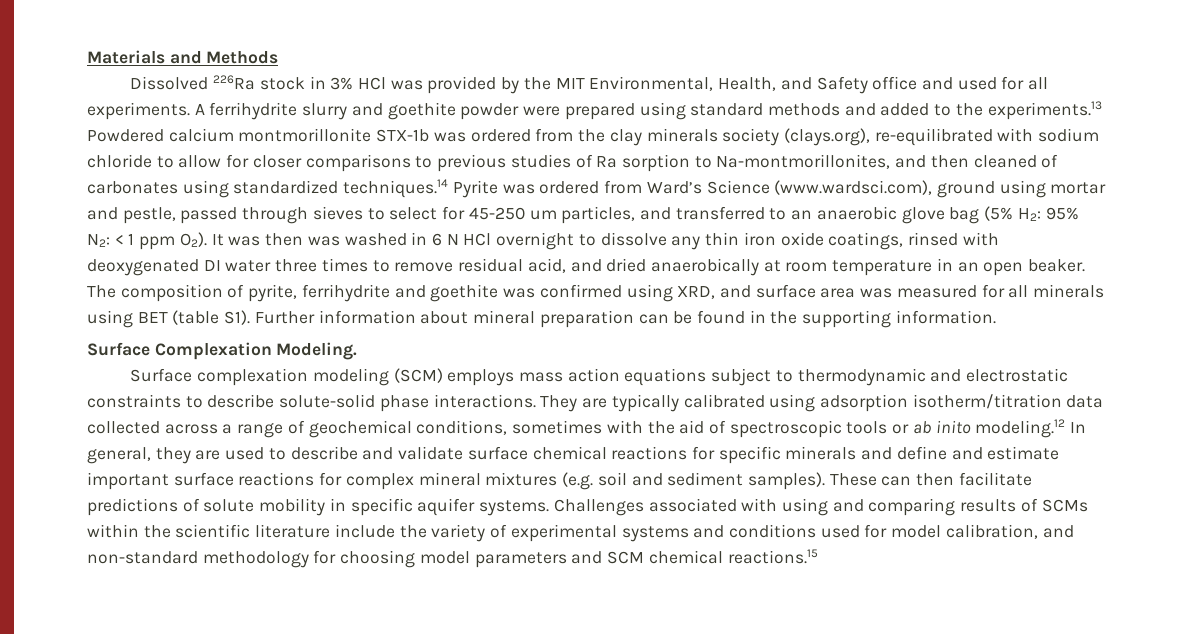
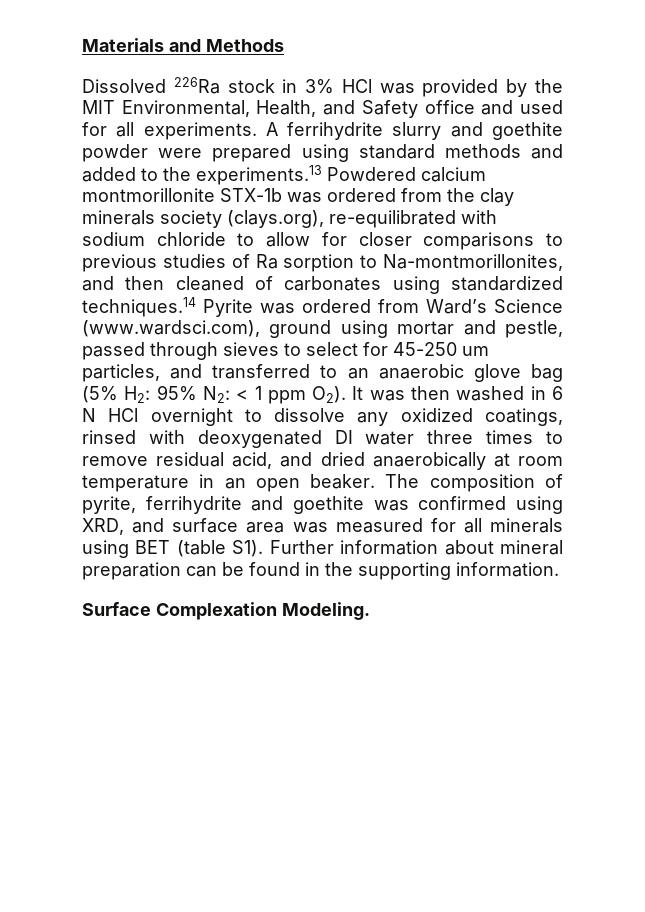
[307,236,340,246] was -> (451, 393) none
[705,232,824,246] thin iron oxide -> [400,408,473,422] oxidized
[130,368,1069,386] [87,394,1104,412] [87,419,1087,438] [87,446,1060,464] [87,472,1032,490] [87,498,1088,516] [87,524,1074,542] [87,549,818,568] // Surface complexation modeling (SCM) employs mass action equations subject to thermodynamic and electrostatic constraints to describe solute-solid phase interactions. They are typically calibrated using adsorption isotherm/titration data collected across a range of geochemical conditions, sometimes with the aid of spectroscopic tools or ab inito modeling.12 In general, they are used to describe and validate surface chemical reactions for specific minerals and define and estimate important surface reactions for complex mineral mixtures (e.g. soil and sediment samples). These can then facilitate predictions of solute mobility in specific aquifer systems. Challenges associated with using and comparing results of SCMs within the scientific literature include the variety of experimental systems and conditions used for model calibration, and non-standard methodology for choosing model parameters and SCM chemical reactions.15 -> (370, 611) none

